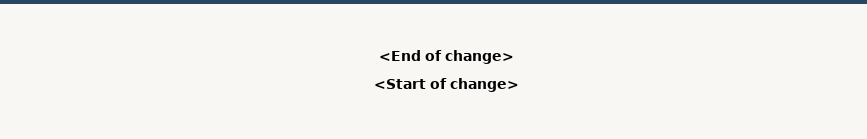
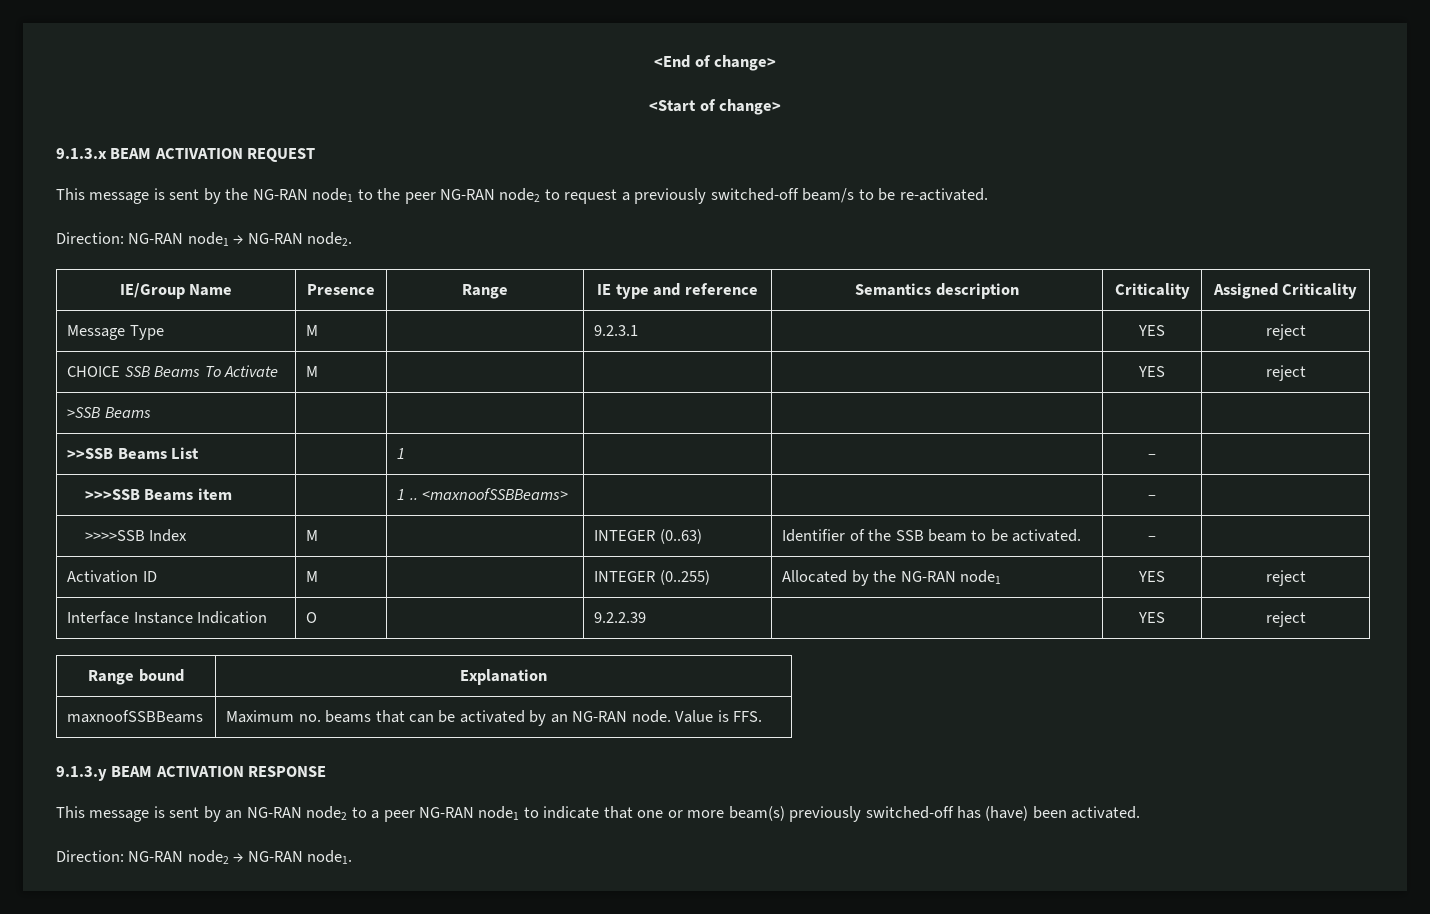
(519, 85) none -> [56,148,316,162] [56,188,988,204] [56,232,353,246] [119,283,233,299] [307,284,375,295] [462,284,508,299] [597,283,758,299] [855,283,1019,299] [1114,283,1190,299] [1212,283,1358,299] [67,325,164,340] [306,325,319,336] [594,325,639,336] [1138,325,1165,336] [1265,324,1306,340] [67,365,278,377] [306,366,319,377] [1138,366,1165,377] [1265,365,1306,381] [67,407,151,418] [67,447,200,460] [397,448,406,459] [1148,454,1156,459] [85,488,232,501] [397,488,569,500] [1148,495,1156,500] [85,529,188,542] [306,530,319,541] [594,529,702,544] [782,529,1082,542] [1148,536,1156,541] [67,570,157,583] [306,571,319,582] [594,570,710,585] [782,570,1001,586] [1138,571,1165,582] [1265,570,1306,586] [67,611,268,624] [306,612,318,623] [594,612,647,623] [1138,612,1165,623] [1265,611,1306,627] [88,669,184,685] [460,669,547,685] [67,710,204,723] [226,710,763,726] [56,766,327,781] [56,806,1141,822] [56,850,353,864] // 9.1.3.x BEAM ACTIVATION REQUEST // This message is sent by the NG-RAN node1 to the peer NG-RAN node2 to request a previously switched-off beam/s to be re-activated. // Direction: NG-RAN node1 → NG-RAN node2. // IE/Group Name | Presence | Range | IE type and reference | Semantics description | Criticality | Assigned Criticality // Message Type | M | | 9.2.3.1 | | YES | reject // CHOICE SSB Beams To Activate | M | | | | YES | reject // >SSB Beams | | | | | | // >>SSB Beams List | | 1 | | | – | // >>>SSB Beams item | | 1 .. <maxnoofSSBBeams> | | | – | // >>>>SSB Index | M | | INTEGER (0..63) | Identifier of the SSB beam to be activated. | – | // Activation ID | M | | INTEGER (0..255) | Allocated by the NG-RAN node1 | YES | reject // Interface Instance Indication | O | | 9.2.2.39 | | YES | reject // Range bound | Explanation // maxnoofSSBBeams | Maximum no. beams that can be activated by an NG-RAN node. Value is FFS. // 9.1.3.y BEAM ACTIVATION RESPONSE // This message is sent by an NG-RAN node2 to a peer NG-RAN node1 to indicate that one or more beam(s) previously switched-off has (have) been activated. // Direction: NG-RAN node2 → NG-RAN node1.

